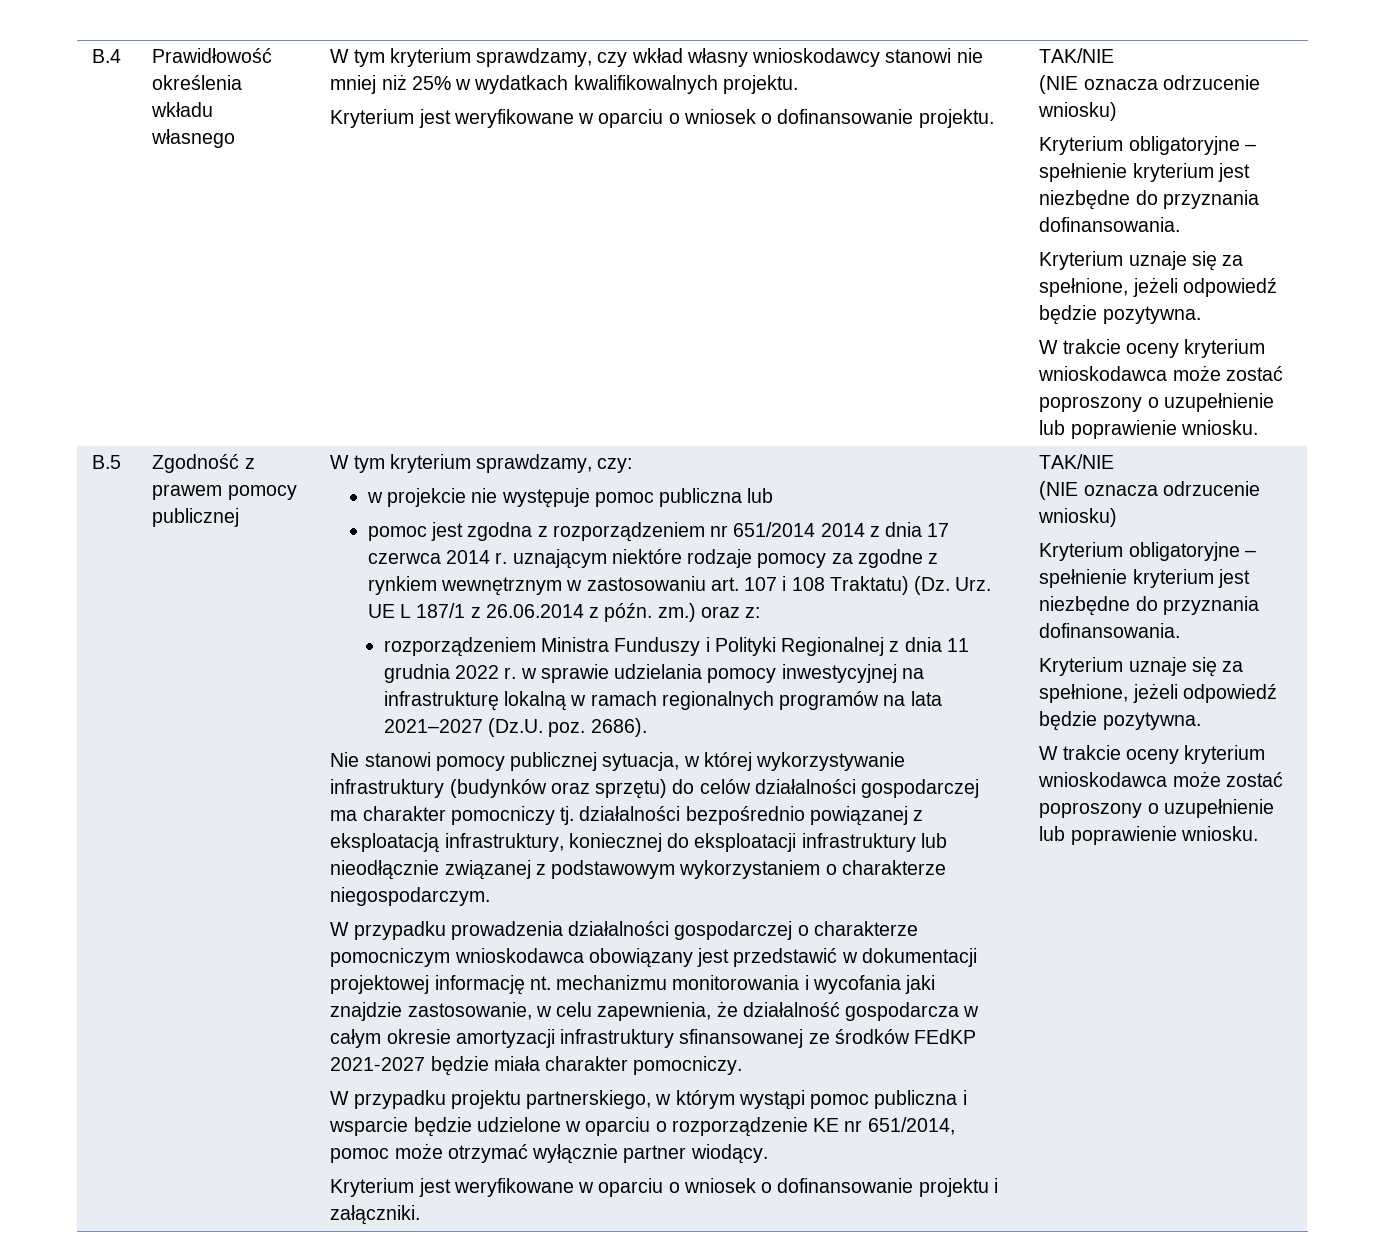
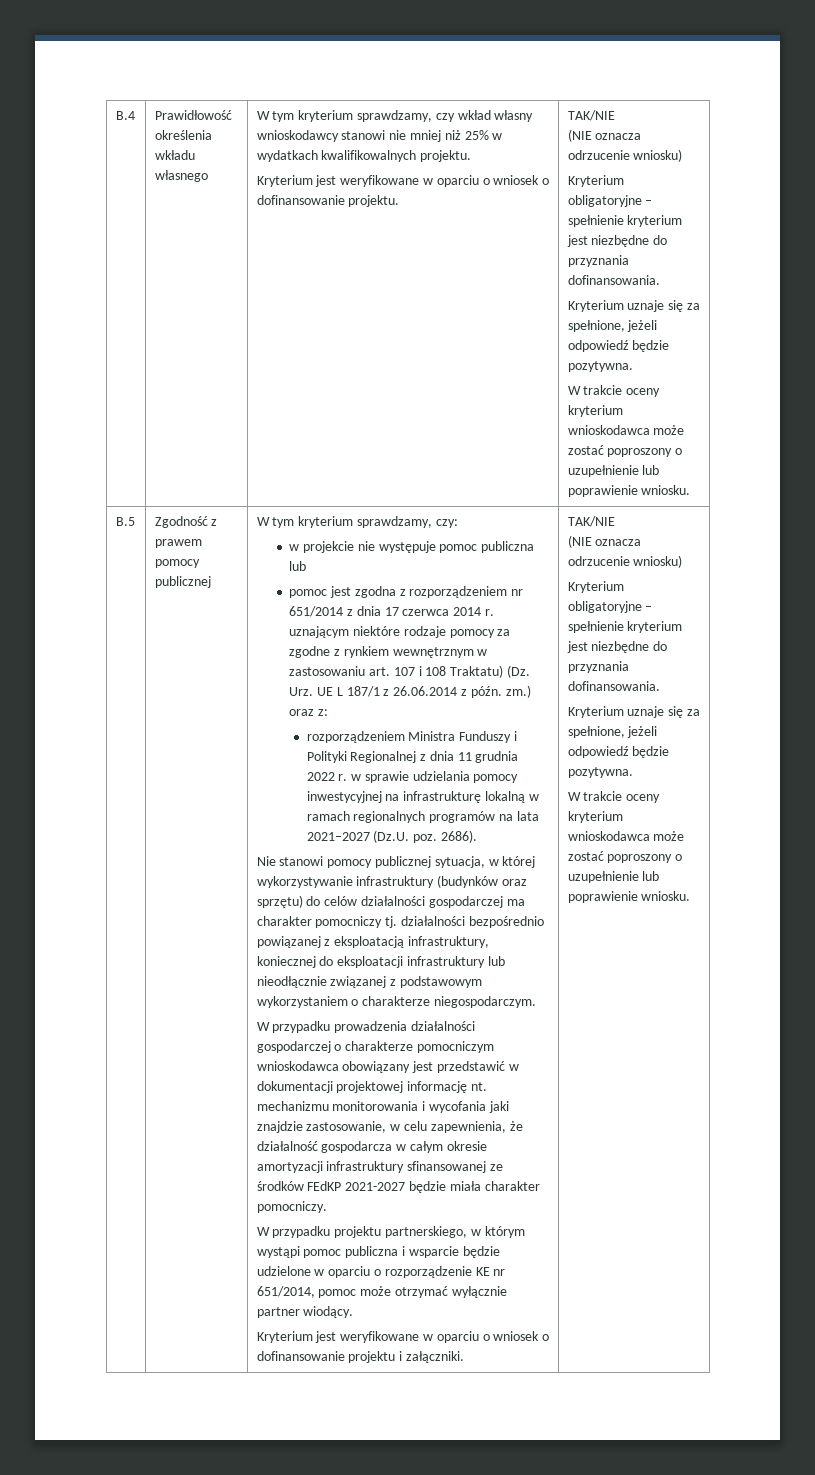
[820,523,865,537] 2014 -> (344, 611) none

